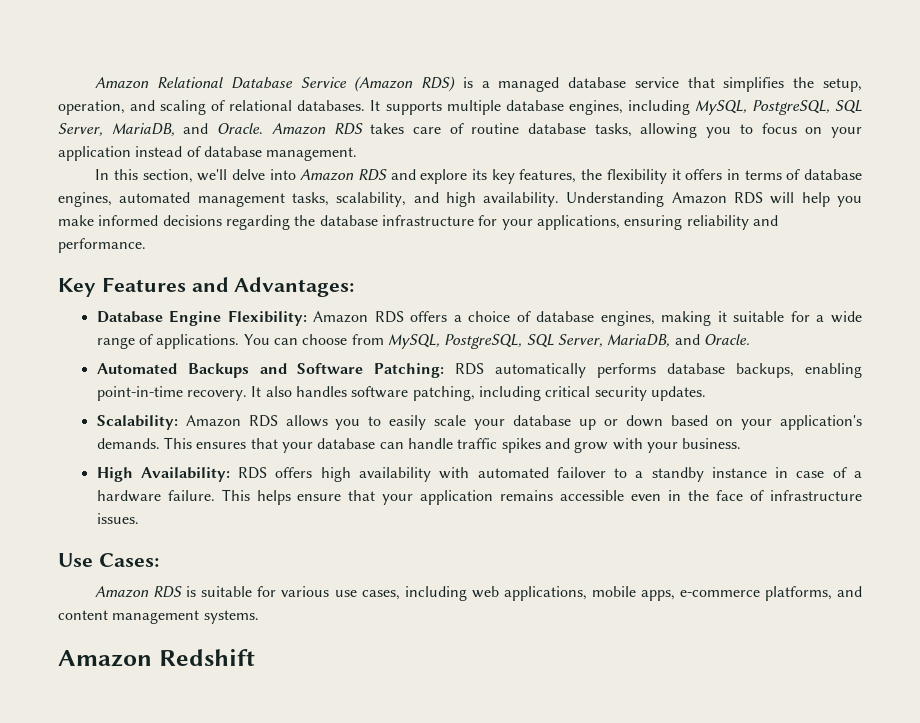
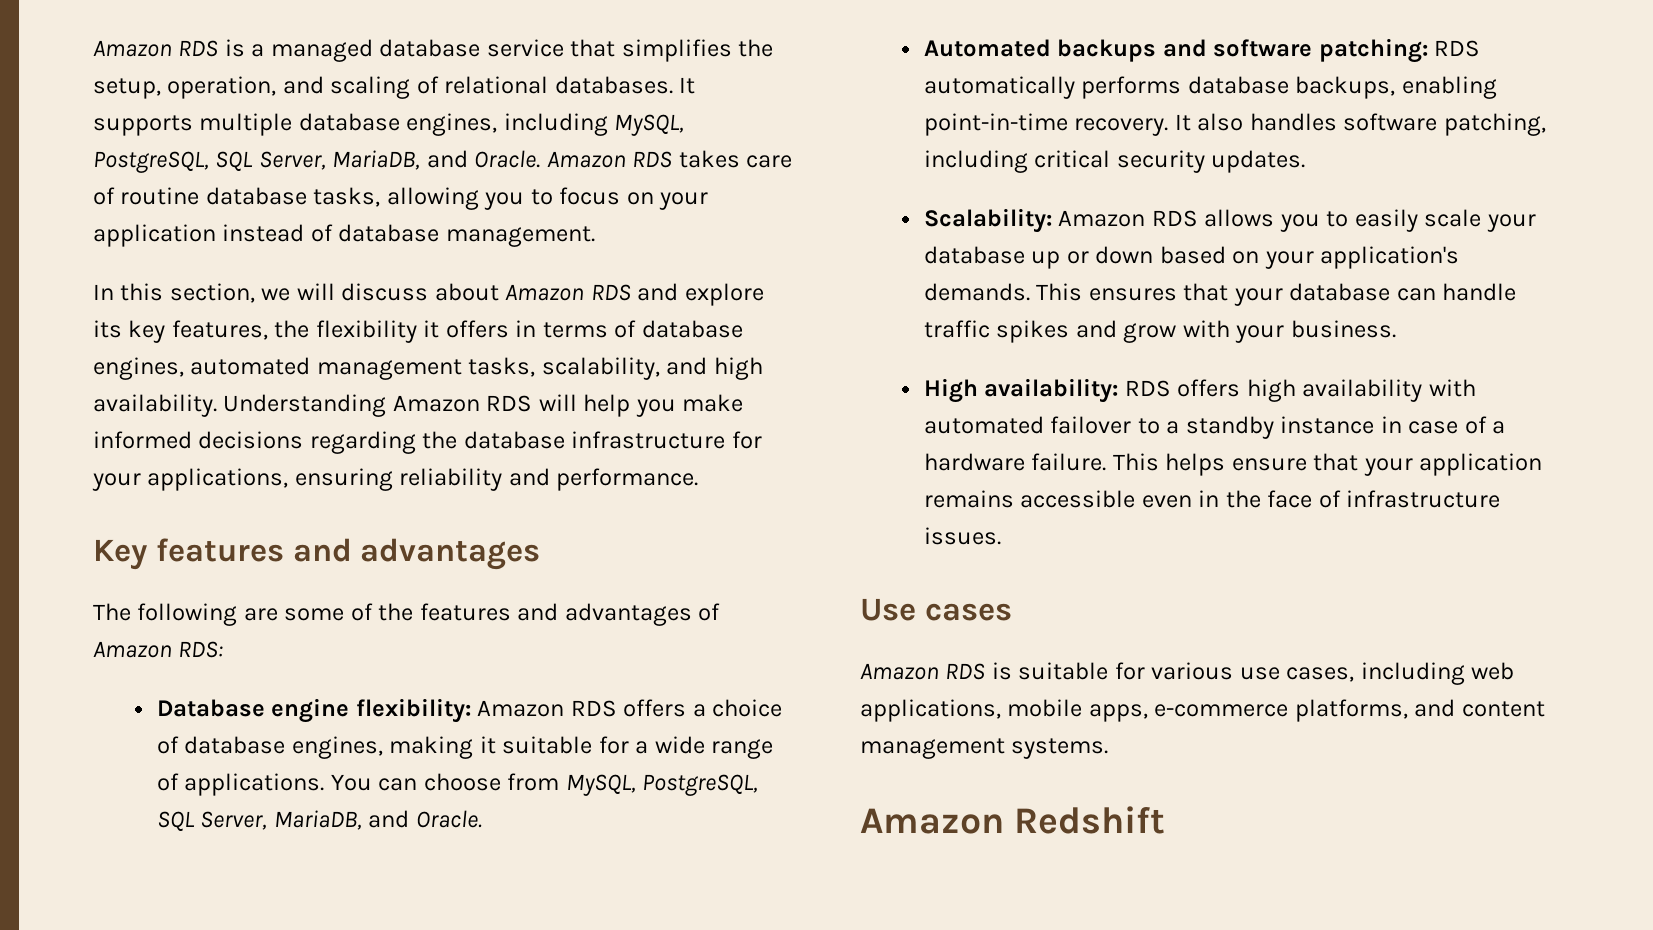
[95,76,456,92] Amazon Relational Database Service (Amazon RDS) -> [93,40,219,57] Amazon RDS
[197,169,296,181] we'll delve into -> [261,283,499,301] we will discuss about
[101,277,355,297] [96,310,307,326] Features and Advantages: // Database Engine Flexibility: -> [155,538,541,570] [93,603,721,626] [93,641,224,658] [156,698,471,723] features and advantages // The following are some of the features and advantages of Amazon RDS: // Database engine flexibility:
[187,363,445,378] Backups and Software Patching: -> [1057,38,1428,63] backups and software patching:
[140,467,230,482] Availability: -> [984,378,1119,403] availability:
[98,553,159,567] Cases: -> [924,603,1012,621] cases

